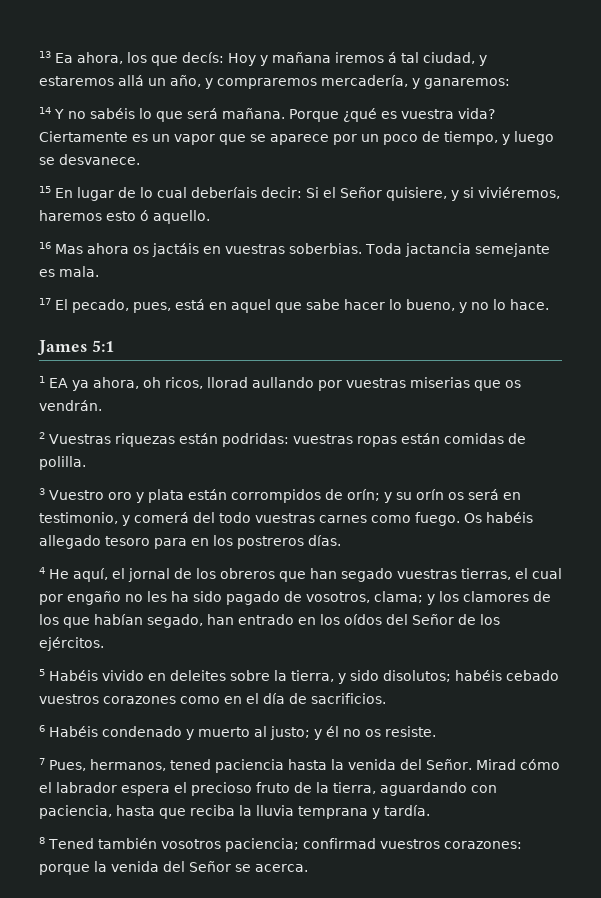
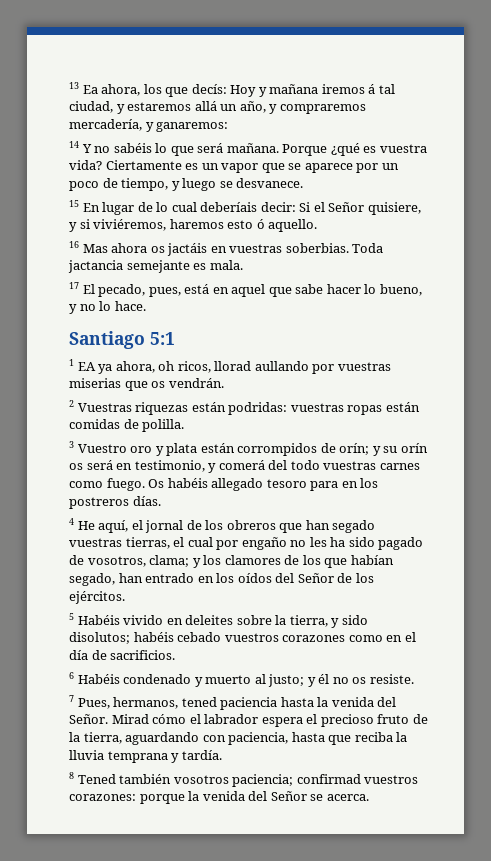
[37,340,87,356] James -> [69,331,145,349] Santiago

